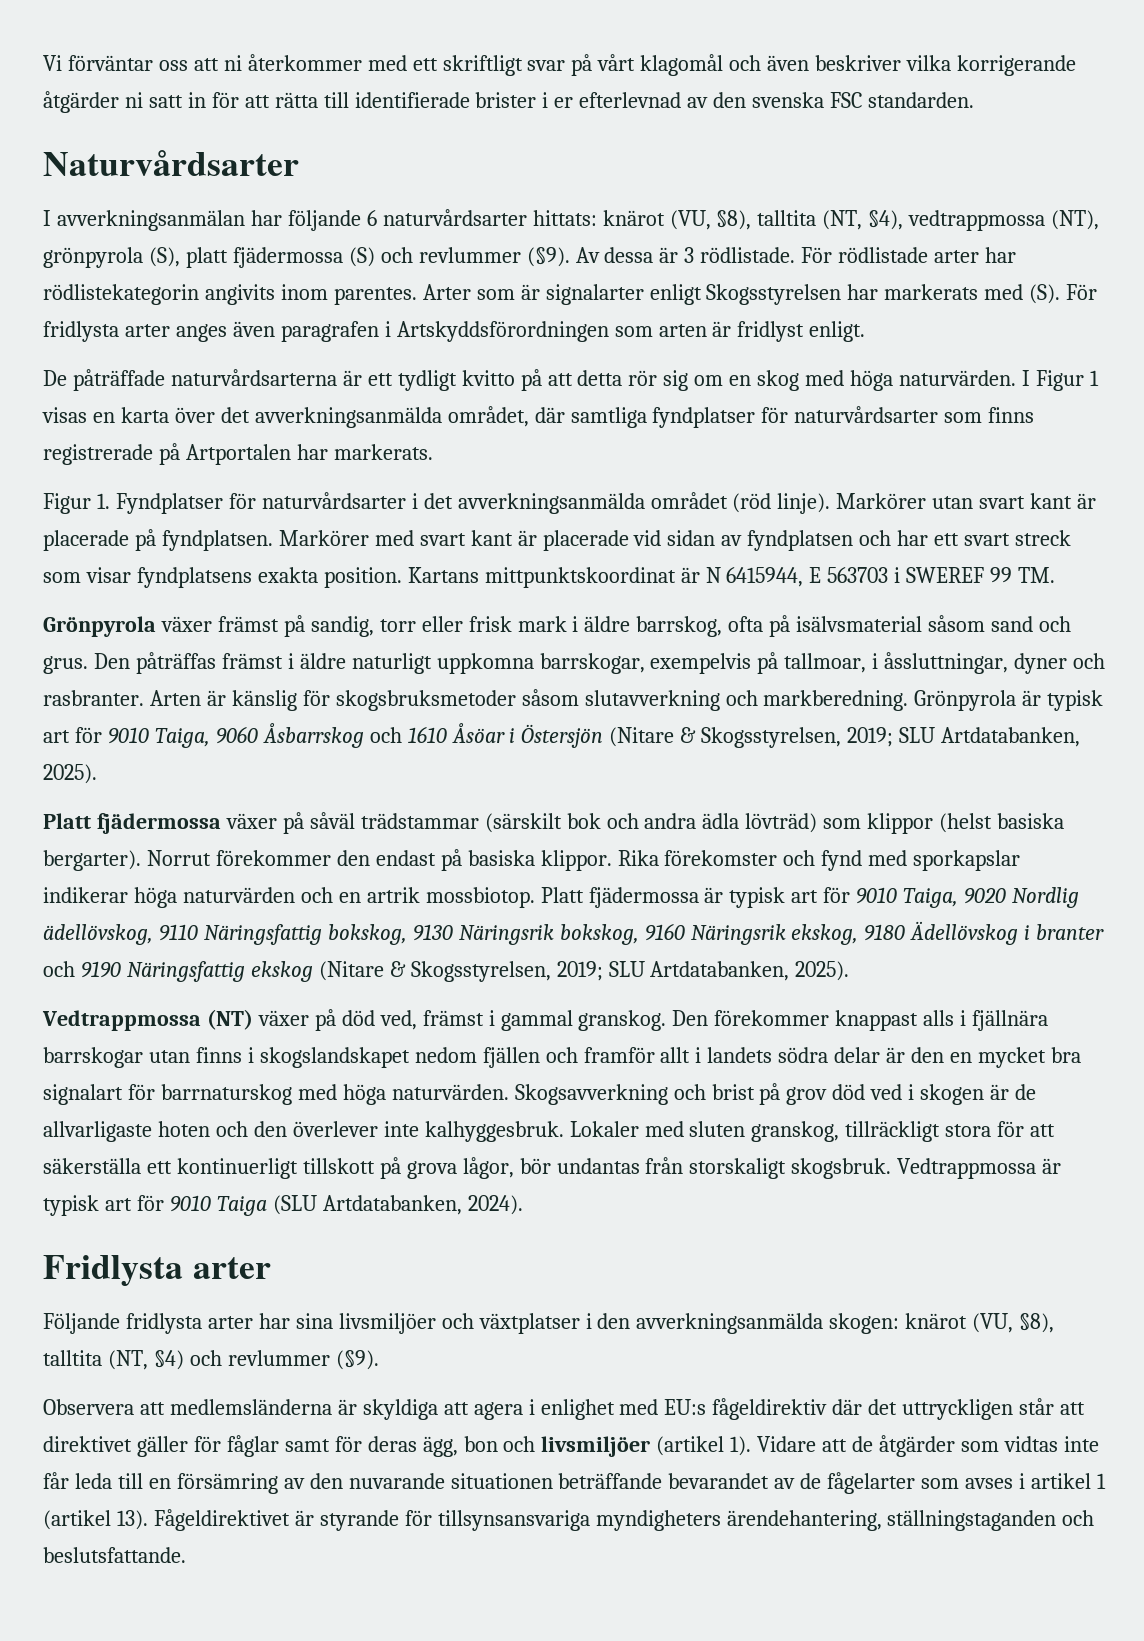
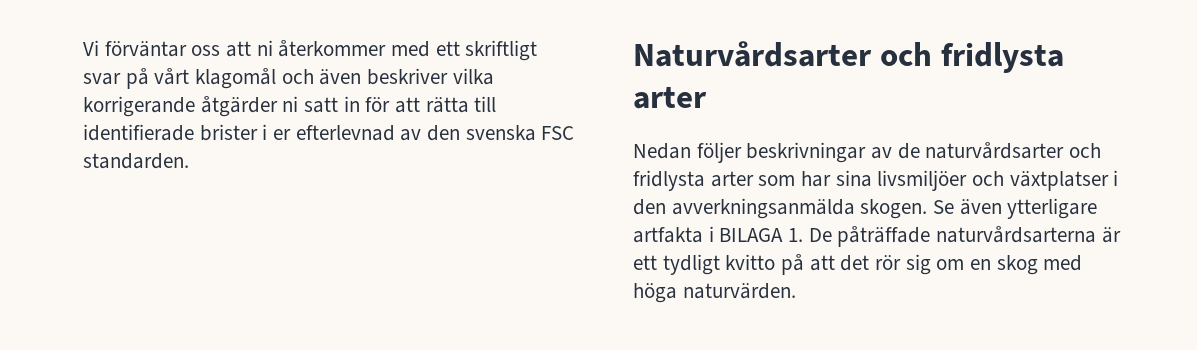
[43,209,1100,231] [43,247,1017,268] [43,284,1098,305] [43,321,866,342] // I avverkningsanmälan har följande 6 naturvårdsarter hittats: knärot (VU, §8), talltita (NT, §4), vedtrappmossa (NT), grönpyrola (S), platt fjädermossa (S) och revlummer (§9). Av dessa är 3 rödlistade. För rödlistade arter har rödlistekategorin angivits inom parentes. Arter som är signalarter enligt Skogsstyrelsen har markerats med (S). För fridlysta arter anges även paragrafen i Artskyddsförordningen som arten är fridlyst enligt. // -> [879,42,1064,73] [633,86,707,109] [633,142,1102,163] [633,170,1119,191] [633,198,1098,219] [633,226,804,243] och fridlysta arter // Nedan följer beskrivningar av de naturvårdsarter och fridlysta arter som har sina livsmiljöer och växtplatser i den avverkningsanmälda skogen. Se även ytterligare artfakta i BILAGA 1.
[577,370,623,386] detta -> [840,255,870,271] det
[1021,370,1099,391] [42,406,1035,428] [43,443,433,465] [43,492,1097,514] [43,529,1071,551] [43,567,1056,588] [43,615,1071,637] [43,652,1106,674] [43,689,1104,711] [43,723,1081,748] [43,764,97,784] [43,812,1065,834] [43,849,1021,871] [43,887,1080,908] [43,921,1105,945] [43,961,850,982] [42,1009,1049,1031] [43,1047,1081,1068] [43,1083,1037,1105] [43,1121,1056,1142] [43,1157,1062,1179] [43,1195,523,1216] [43,1255,271,1287] [43,1313,1055,1334] [43,1350,379,1370] [43,1398,1086,1420] [43,1435,1099,1457] [43,1472,1106,1494] [43,1509,1095,1531] [43,1547,186,1563] I Figur 1 visas en karta över det avverkningsanmälda området, där samtliga fyndplatser för naturvårdsarter som finns registrerade på Artportalen har markerats. // Figur 1. Fyndplatser för naturvårdsarter i det avverkningsanmälda området (röd linje). Markörer utan svart kant är placerade på fyndplatsen. Markörer med svart kant är placerade vid sidan av fyndplatsen och har ett svart streck som visar fyndplatsens exakta position. Kartans mittpunktskoordinat är N 6415944, E 563703 i SWEREF 99 TM. // Grönpyrola växer främst på sandig, torr eller frisk mark i äldre barrskog, ofta på isälvsmaterial såsom sand och grus. Den påträffas främst i äldre naturligt uppkomna barrskogar, exempelvis på tallmoar, i åssluttningar, dyner och rasbranter. Arten är känslig för skogsbruksmetoder såsom slutavverkning och markberedning. Grönpyrola är typisk art för 9010 Taiga, 9060 Åsbarrskog och 1610 Åsöar i Östersjön (Nitare & Skogsstyrelsen, 2019; SLU Artdatabanken, 2025). // Platt fjädermossa växer på såväl trädstammar (särskilt bok och andra ädla lövträd) som klippor (helst basiska bergarter). Norrut förekommer den endast på basiska klippor. Rika förekomster och fynd med sporkapslar indikerar höga naturvärden och en artrik mossbiotop. Platt fjädermossa är typisk art för 9010 Taiga, 9020 Nordlig ädellövskog, 9110 Näringsfattig bokskog, 9130 Näringsrik bokskog, 9160 Näringsrik ekskog, 9180 Ädellövskog i branter och 9190 Näringsfattig ekskog (Nitare & Skogsstyrelsen, 2019; SLU Artdatabanken, 2025). // Vedtrappmossa (NT) växer på död ved, främst i gammal granskog. Den förekommer knappast alls i fjällnära barrskogar utan finns i skogslandskapet nedom fjällen och framför allt i landets södra delar är den en mycket bra signalart för barrnaturskog med höga naturvärden. Skogsavverkning och brist på grov död ved i skogen är de allvarligaste hoten och den överlever inte kalhyggesbruk. Lokaler med sluten granskog, tillräckligt stora för att säkerställa ett kontinuerligt tillskott på grova lågor, bör undantas från storskaligt skogsbruk. Vedtrappmossa är typisk art för 9010 Taiga (SLU Artdatabanken, 2024). // Fridlysta arter // Följande fridlysta arter har sina livsmiljöer och växtplatser i den avverkningsanmälda skogen: knärot (VU, §8), talltita (NT, §4) och revlummer (§9). // Observera att medlemsländerna är skyldiga att agera i enlighet med EU:s fågeldirektiv där det uttryckligen står att direktivet gäller för fåglar samt för deras ägg, bon och livsmiljöer (artikel 1). Vidare att de åtgärder som vidtas inte får leda till en försämring av den nuvarande situationen beträffande bevarandet av de fågelarter som avses i artikel 1 (artikel 13). Fågeldirektivet är styrande för tillsynsansvariga myndigheters ärendehantering, ställningstaganden och beslutsfattande. -> (796, 291) none

